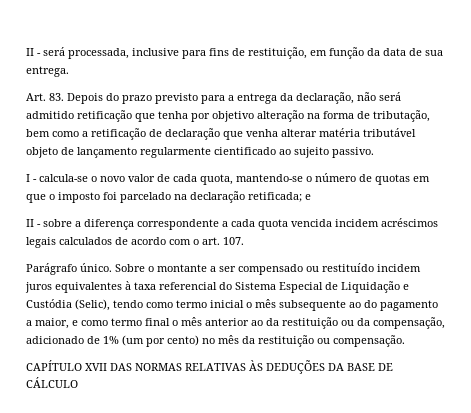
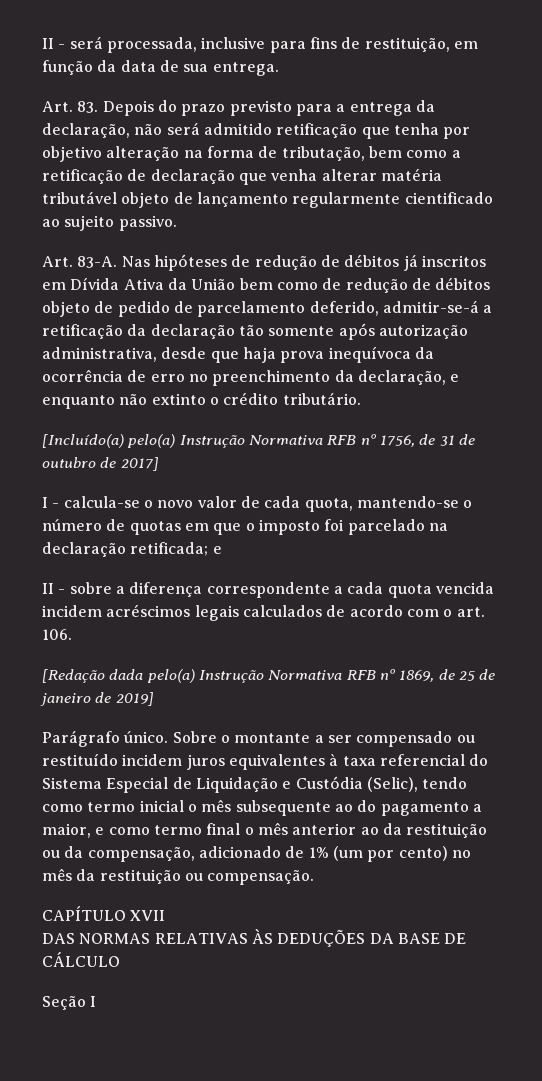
(374, 152) none -> [42,254,486,271] [42,277,491,293] [42,300,493,317] [42,323,468,340] [42,346,434,363] [42,369,460,386] [42,392,361,409] [42,434,475,448] [42,457,159,471] // Art. 83-A. Nas hipóteses de redução de débitos já inscritos em Dívida Ativa da União bem como de redução de débitos objeto de pedido de parcelamento deferido, admitir-se-á a retificação da declaração tão somente após autorização administrativa, desde que haja prova inequívoca da ocorrência de erro no preenchimento da declaração, e enquanto não extinto o crédito tributário. // [Incluído(a) pelo(a) Instrução Normativa RFB nº 1756, de 31 de outubro de 2017]
[223,237,244,245] 107. -> [42,629,72,640] [42,669,496,683] [40,692,154,706] 106. // [Redação dada pelo(a) Instrução Normativa RFB nº 1869, de 25 de janeiro de 2019]
(107, 367) none -> (166, 915) //
(78, 382) none -> [42,996,97,1010] // Seção I

